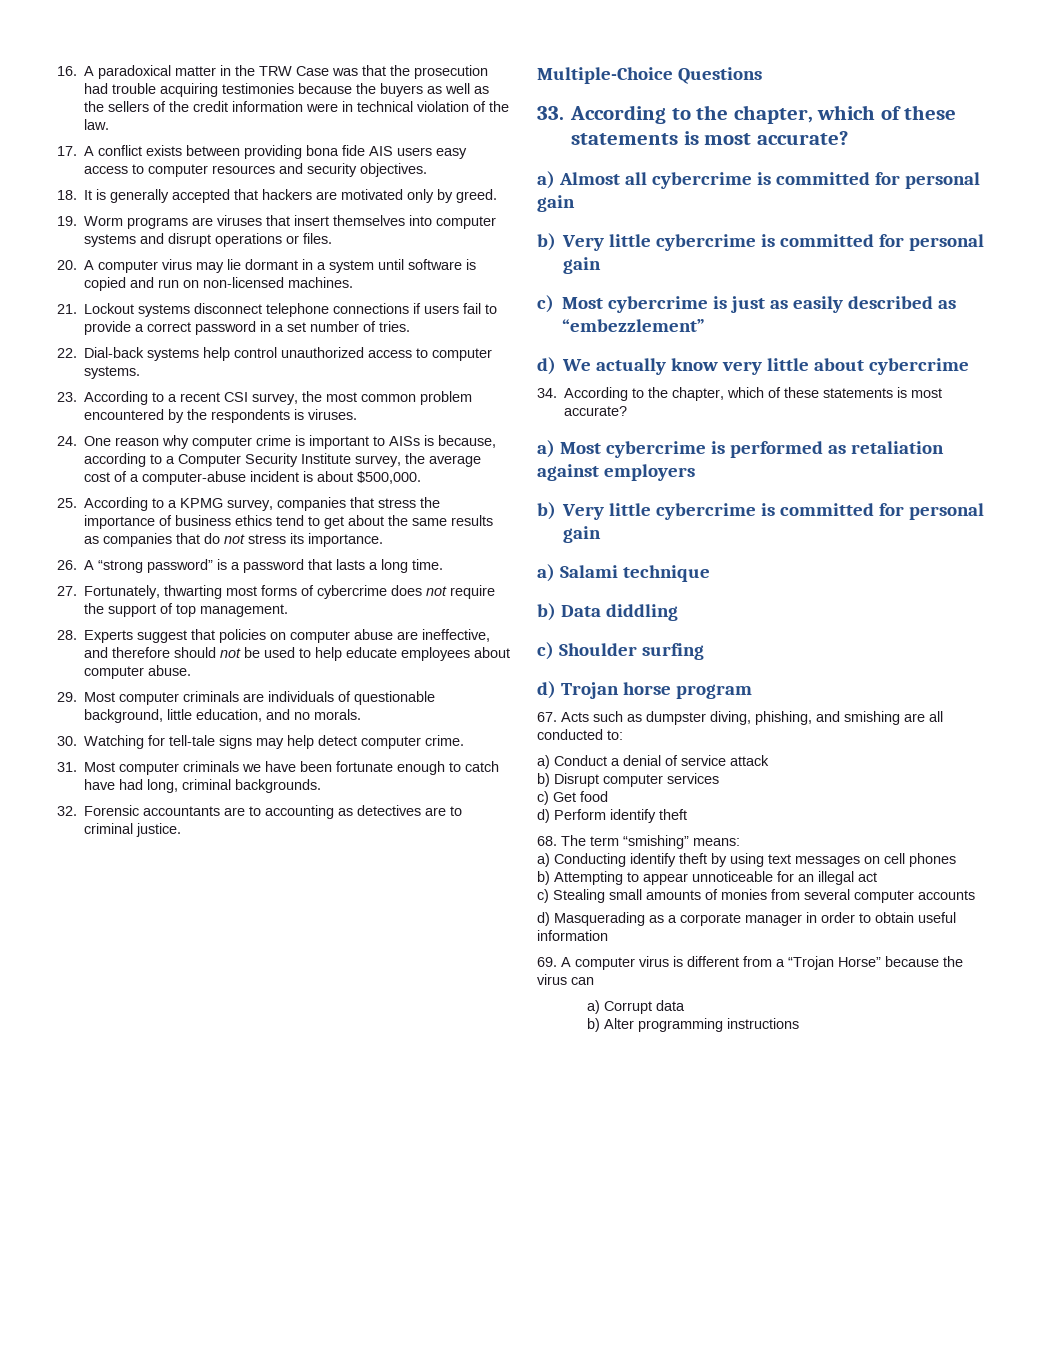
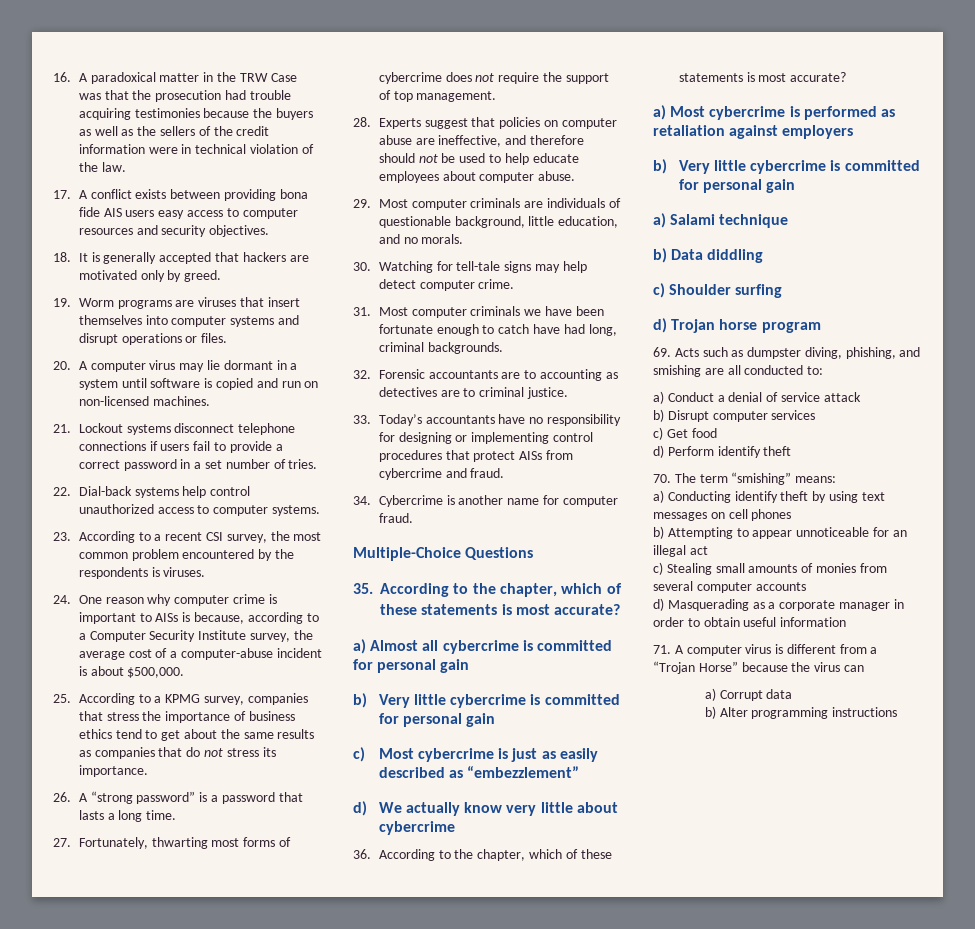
(182, 830) none -> [353,414,622,426] [378,432,594,444] [378,450,574,462] [378,468,505,480] [353,495,618,507] [378,513,413,523] // 33. Today’s accountants have no responsibility for designing or implementing control procedures that protect AISs from cybercrime and fraud. // 34. Cybercrime is another name for computer fraud.
[537,106,564,120] 33. -> [353,583,373,594] 35.
[537,388,557,398] 34. -> [353,849,371,859] 36.
[537,712,557,722] 67. -> [653,347,671,357] 69.
[537,836,557,846] 68. -> [653,474,671,483] 70.
[537,957,557,967] 69. -> [653,645,671,654] 71.

